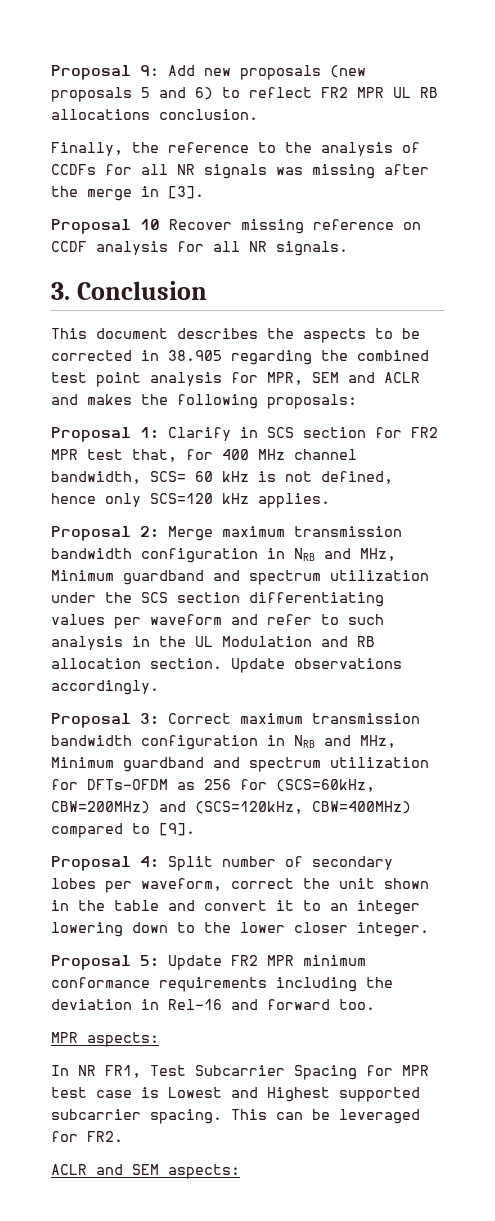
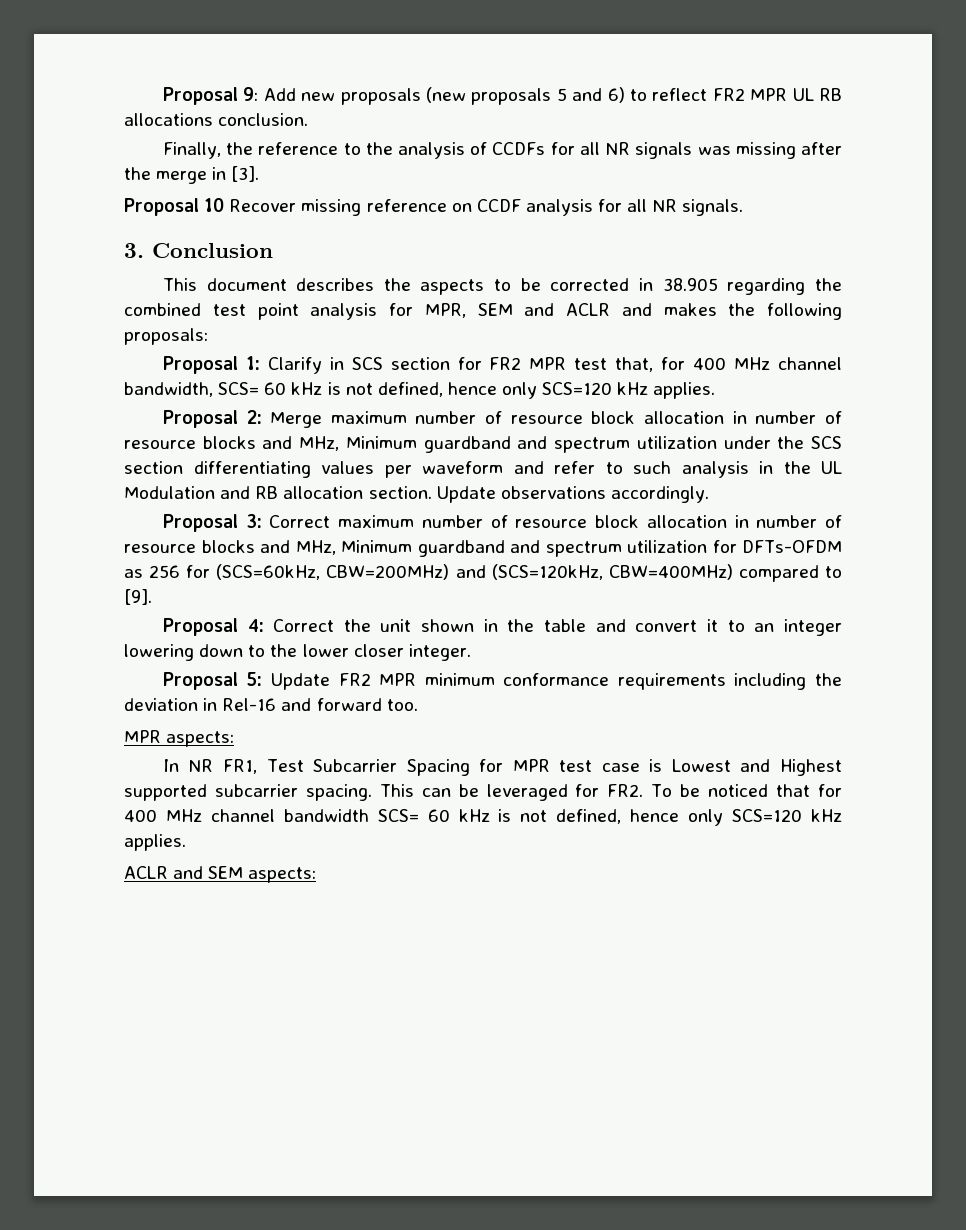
[294,526,402,537] [51,548,315,563] transmission bandwidth configuration in NRB -> [415,411,843,424] [124,436,256,449] number of resource block allocation in number of resource blocks
[312,713,420,724] [51,735,315,750] transmission bandwidth configuration in NRB -> [421,515,843,528] [124,540,255,553] number of resource block allocation in number of resource blocks
[168,856,393,871] [51,878,294,893] Split number of secondary lobes per waveform, correct -> [273,619,335,632] Correct
(123, 1136) none -> [651,784,842,797] [124,809,842,826] [124,834,186,851] To be noticed that for 400 MHz channel bandwidth SCS= 60 kHz is not defined, hence only SCS=120 kHz applies.

